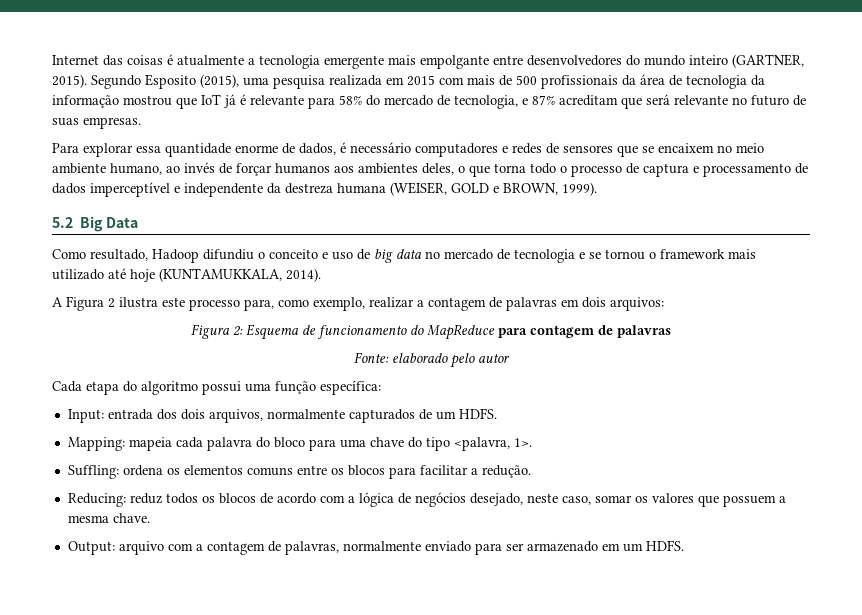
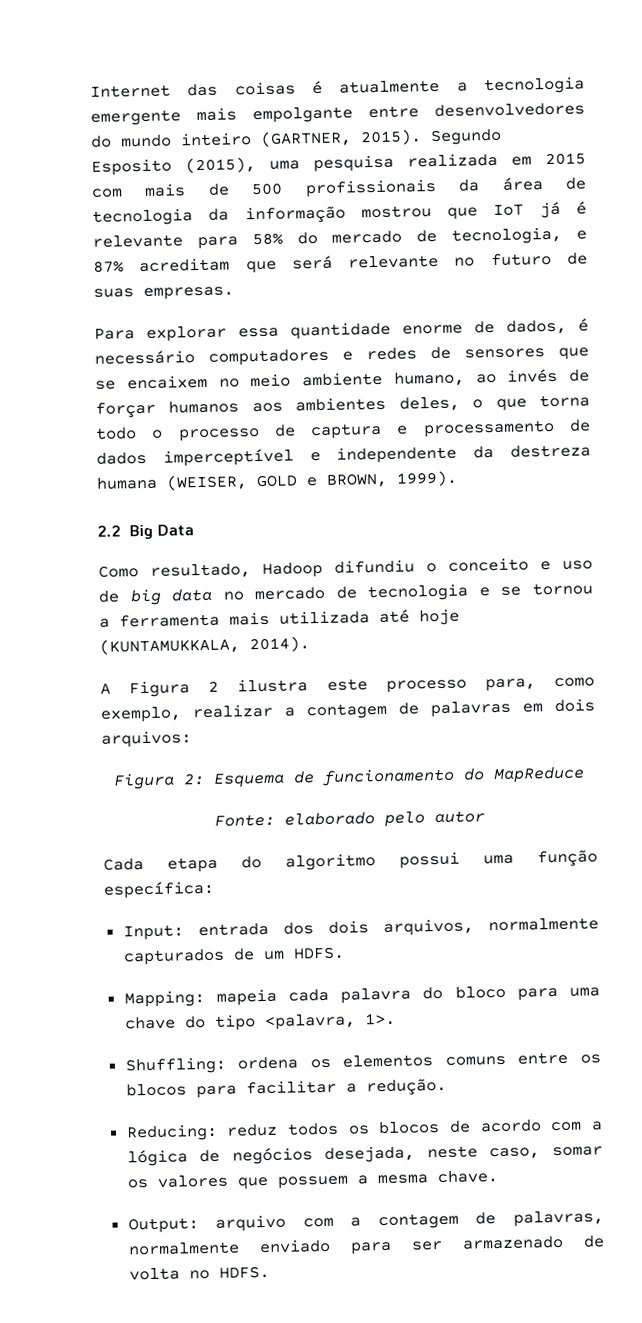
[52,217,73,228] 5.2 -> [97,525,121,537] 2.2
[649,249,756,259] [52,269,104,280] o framework mais utilizado -> [99,610,370,628] a ferramenta mais utilizada
[498,325,671,338] para contagem de palavras -> (585, 775) none
[67,465,119,479] Suffling: -> [124,1056,227,1075] Shuffling:
[469,493,523,506] desejado, -> [324,1145,416,1164] desejada,
[601,543,643,552] em um -> [583,1235,605,1248] [128,1267,210,1281] de volta no

